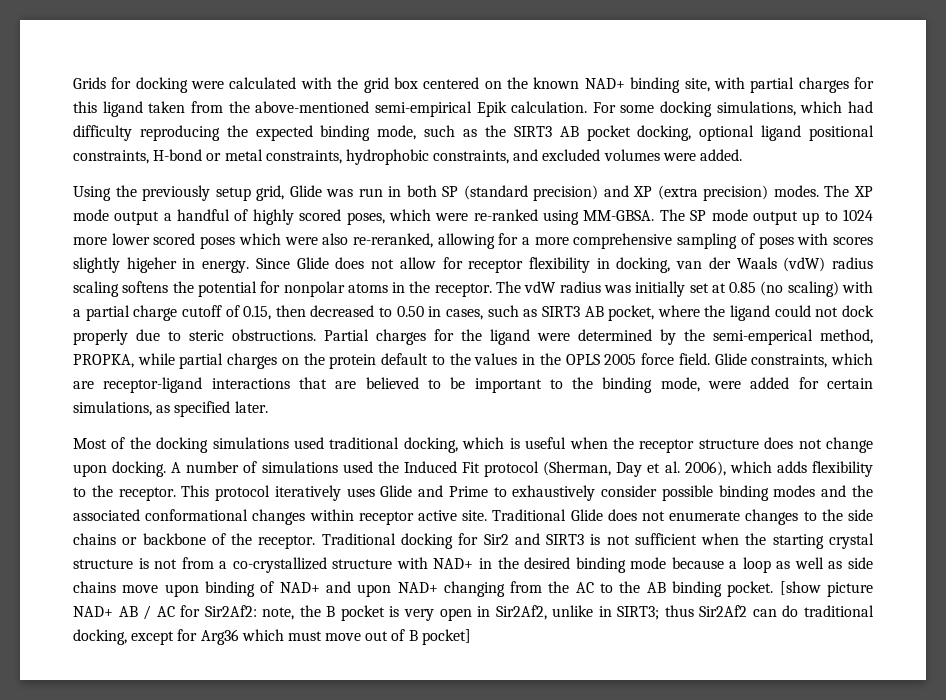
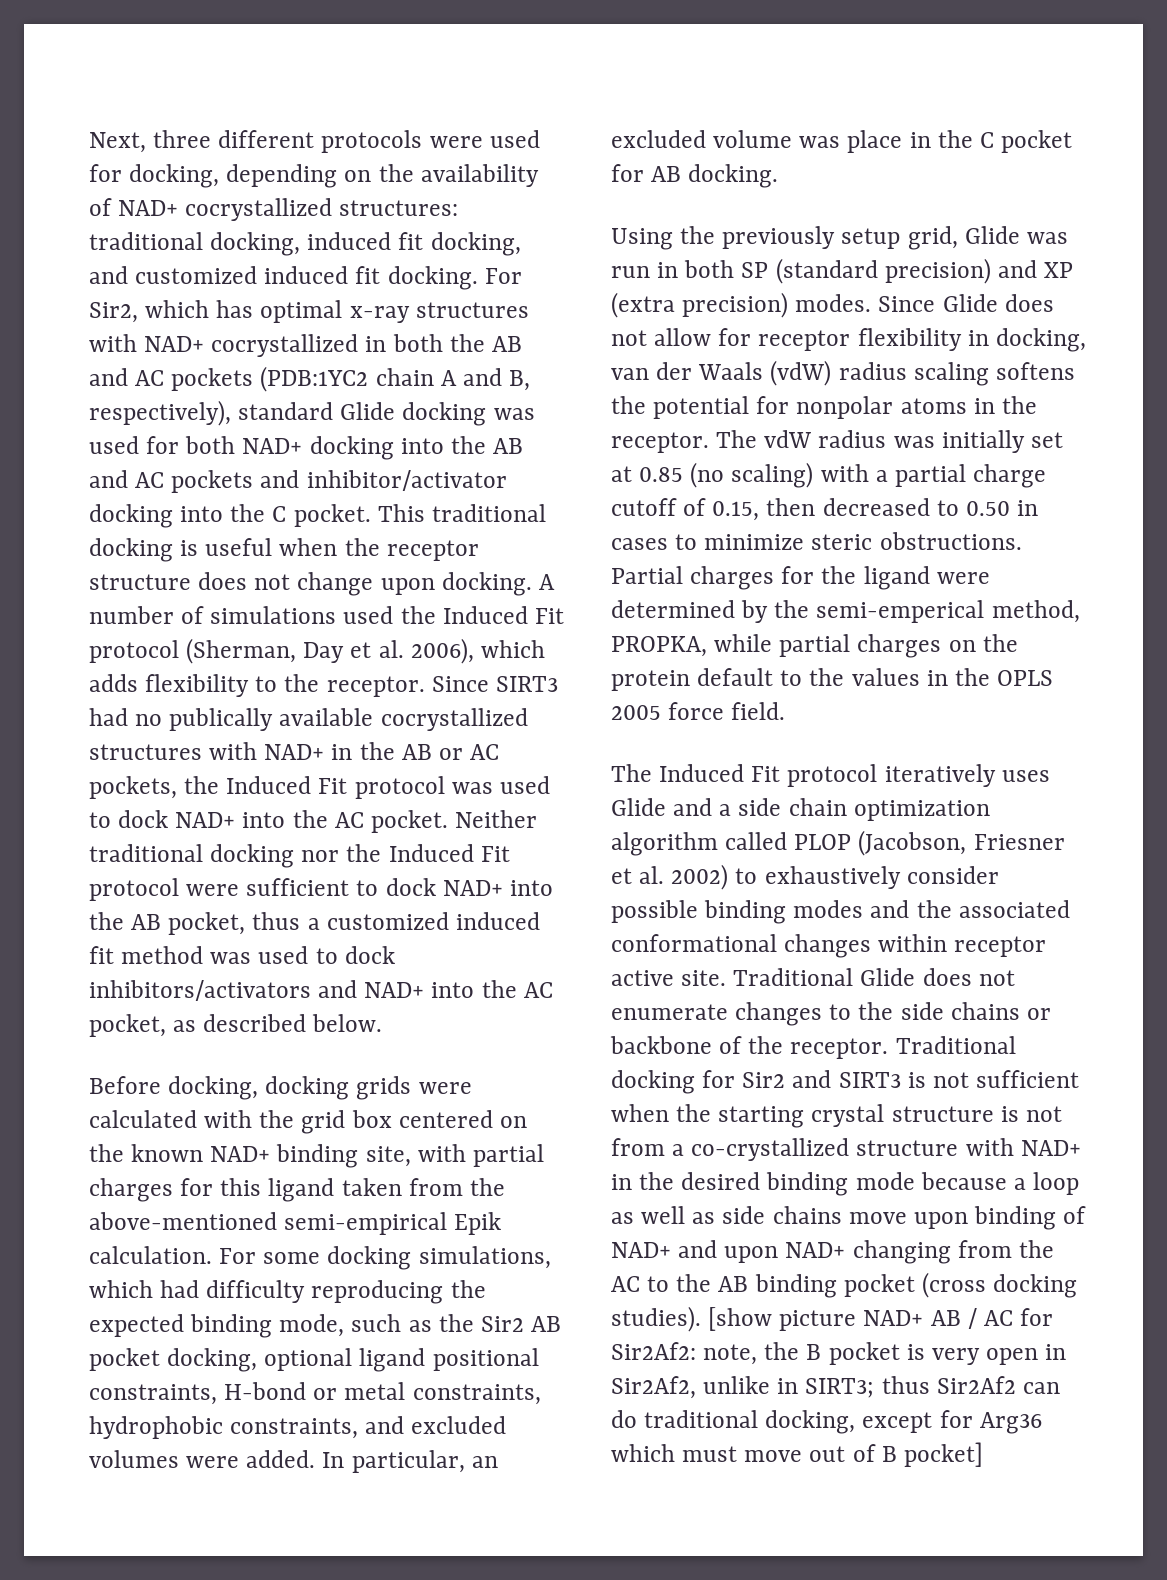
[73,77,188,93] Grids for docking -> [89,130,540,153] [89,164,539,188] [89,198,459,221] [89,232,521,256] [89,266,522,290] [89,300,529,323] [89,334,522,357] [89,366,531,392] [89,400,535,426] [89,436,524,460] [89,470,507,493] [89,504,546,528] [89,538,479,562] [89,572,555,596] [89,606,564,624] [89,638,545,664] [89,674,558,697] [89,708,528,731] [89,742,500,760] [89,776,550,799] [89,810,538,833] [89,844,510,868] [89,878,553,901] [89,912,540,935] [89,946,395,964] [89,980,553,1001] [89,1014,383,1037] [89,1076,412,1100] Next, three different protocols were used for docking, depending on the availability of NAD+ cocrystallized structures: traditional docking, induced fit docking, and customized induced fit docking. For Sir2, which has optimal x-ray structures with NAD+ cocrystallized in both the AB and AC pockets (PDB:1YC2 chain A and B, respectively), standard Glide docking was used for both NAD+ docking into the AB and AC pockets and inhibitor/activator docking into the C pocket. This traditional docking is useful when the receptor structure does not change upon docking. A number of simulations used the Induced Fit protocol (Sherman, Day et al. 2006), which adds flexibility to the receptor. Since SIRT3 had no publically available cocrystallized structures with NAD+ in the AB or AC pockets, the Induced Fit protocol was used to dock NAD+ into the AC pocket. Neither traditional docking nor the Induced Fit protocol were sufficient to dock NAD+ into the AB pocket, thus a customized induced fit method was used to dock inhibitors/activators and NAD+ into the AC pocket, as described below. // Before docking, docking grids
[513,126,552,137] SIRT3 -> [480,1316,524,1332] Sir2
(743, 155) none -> [322,1450,498,1473] [611,130,1073,153] [611,164,779,188] In particular, an excluded volume was place in the C pocket for AB docking.
[824,185,873,197] [73,209,873,225] [73,233,874,249] [73,257,250,273] The XP mode output a handful of highly scored poses, which were re-ranked using MM-GBSA. The SP mode output up to 1024 more lower scored poses which were also re-reranked, allowing for a more comprehensive sampling of poses with scores slightly higeher in energy. -> (872, 303) none
[445,305,874,321] [73,329,181,345] cases, such as SIRT3 AB pocket, where the ligand could not dock properly due to -> [611,534,805,550] cases to minimize
[714,353,873,368] [73,377,873,393] [73,401,268,417] [73,437,873,453] [73,461,873,477] [73,485,488,501] Glide constraints, which are receptor-ligand interactions that are believed to be important to the binding mode, were added for certain simulations, as specified later. // Most of the docking simulations used traditional docking, which is useful when the receptor structure does not change upon docking. A number of simulations used the Induced Fit protocol (Sherman, Day et al. 2006), which adds flexibility to the receptor. This protocol iteratively uses Glide and Prime -> [611,764,1050,787] [611,798,990,821] [611,830,1065,856] [611,864,729,890] // The Induced Fit protocol iteratively uses Glide and a side chain optimization algorithm called PLOP (Jacobson, Friesner et al. 2002)
[727,581,774,597] pocket. -> [843,1272,1078,1298] [611,1306,701,1332] pocket (cross docking studies).

